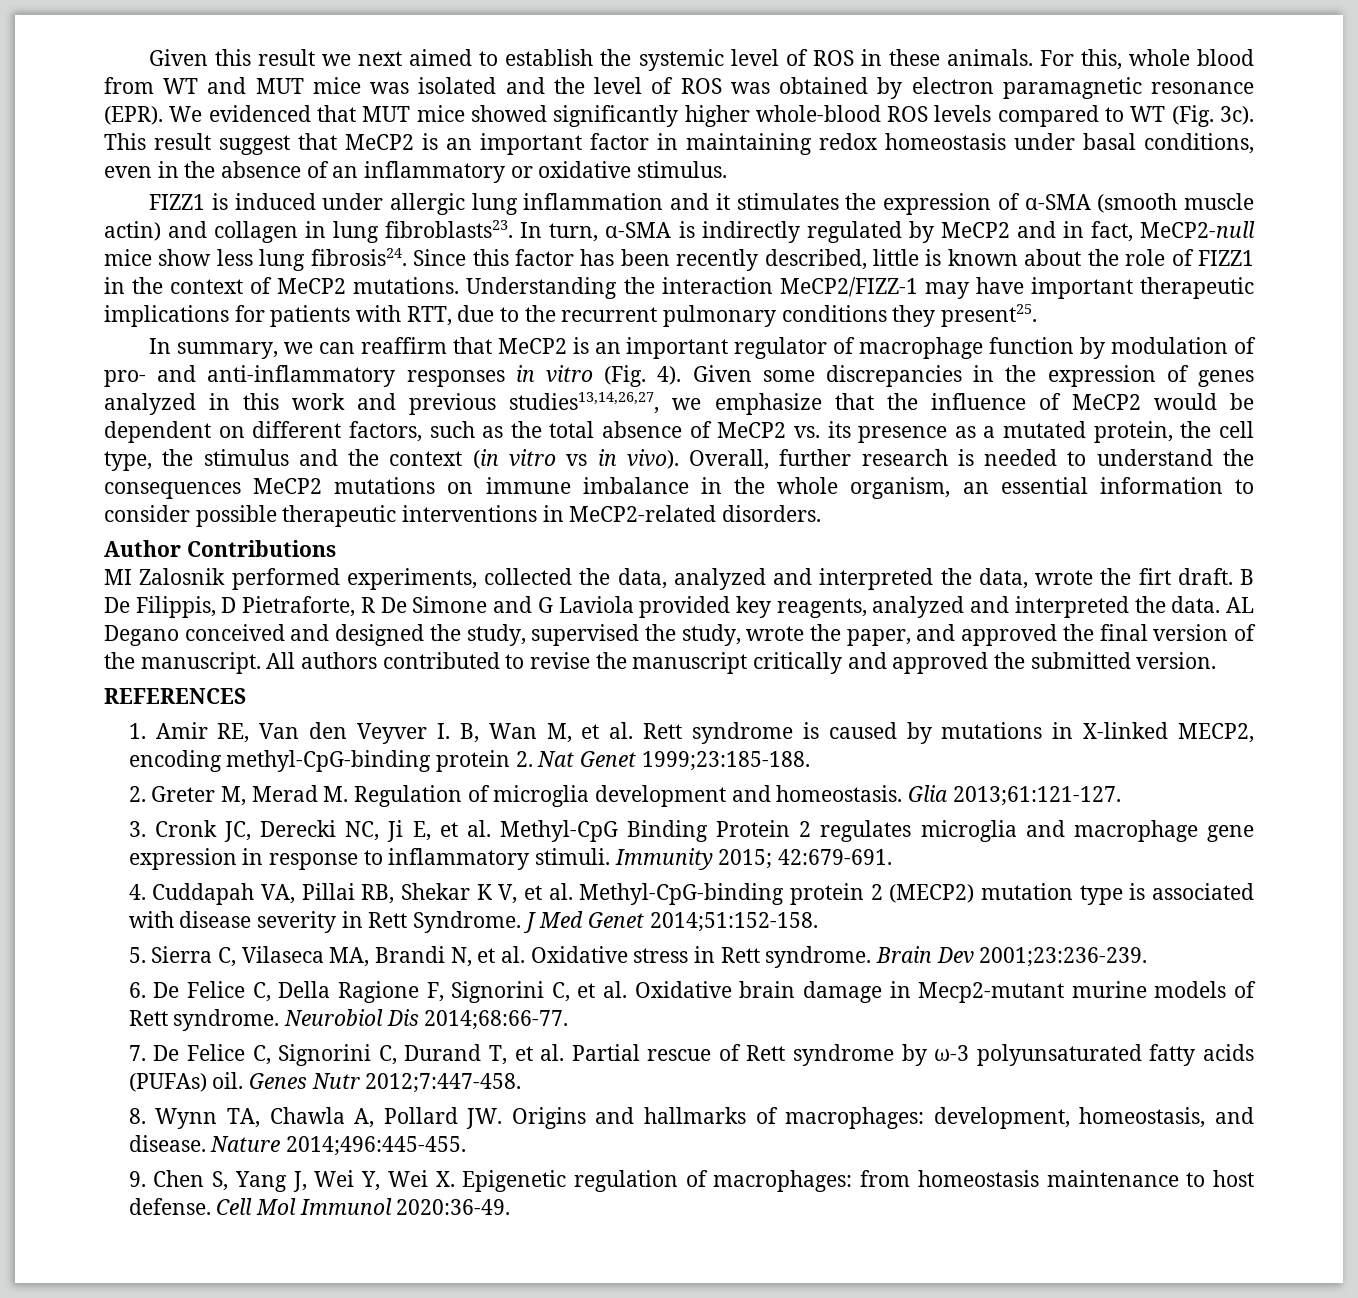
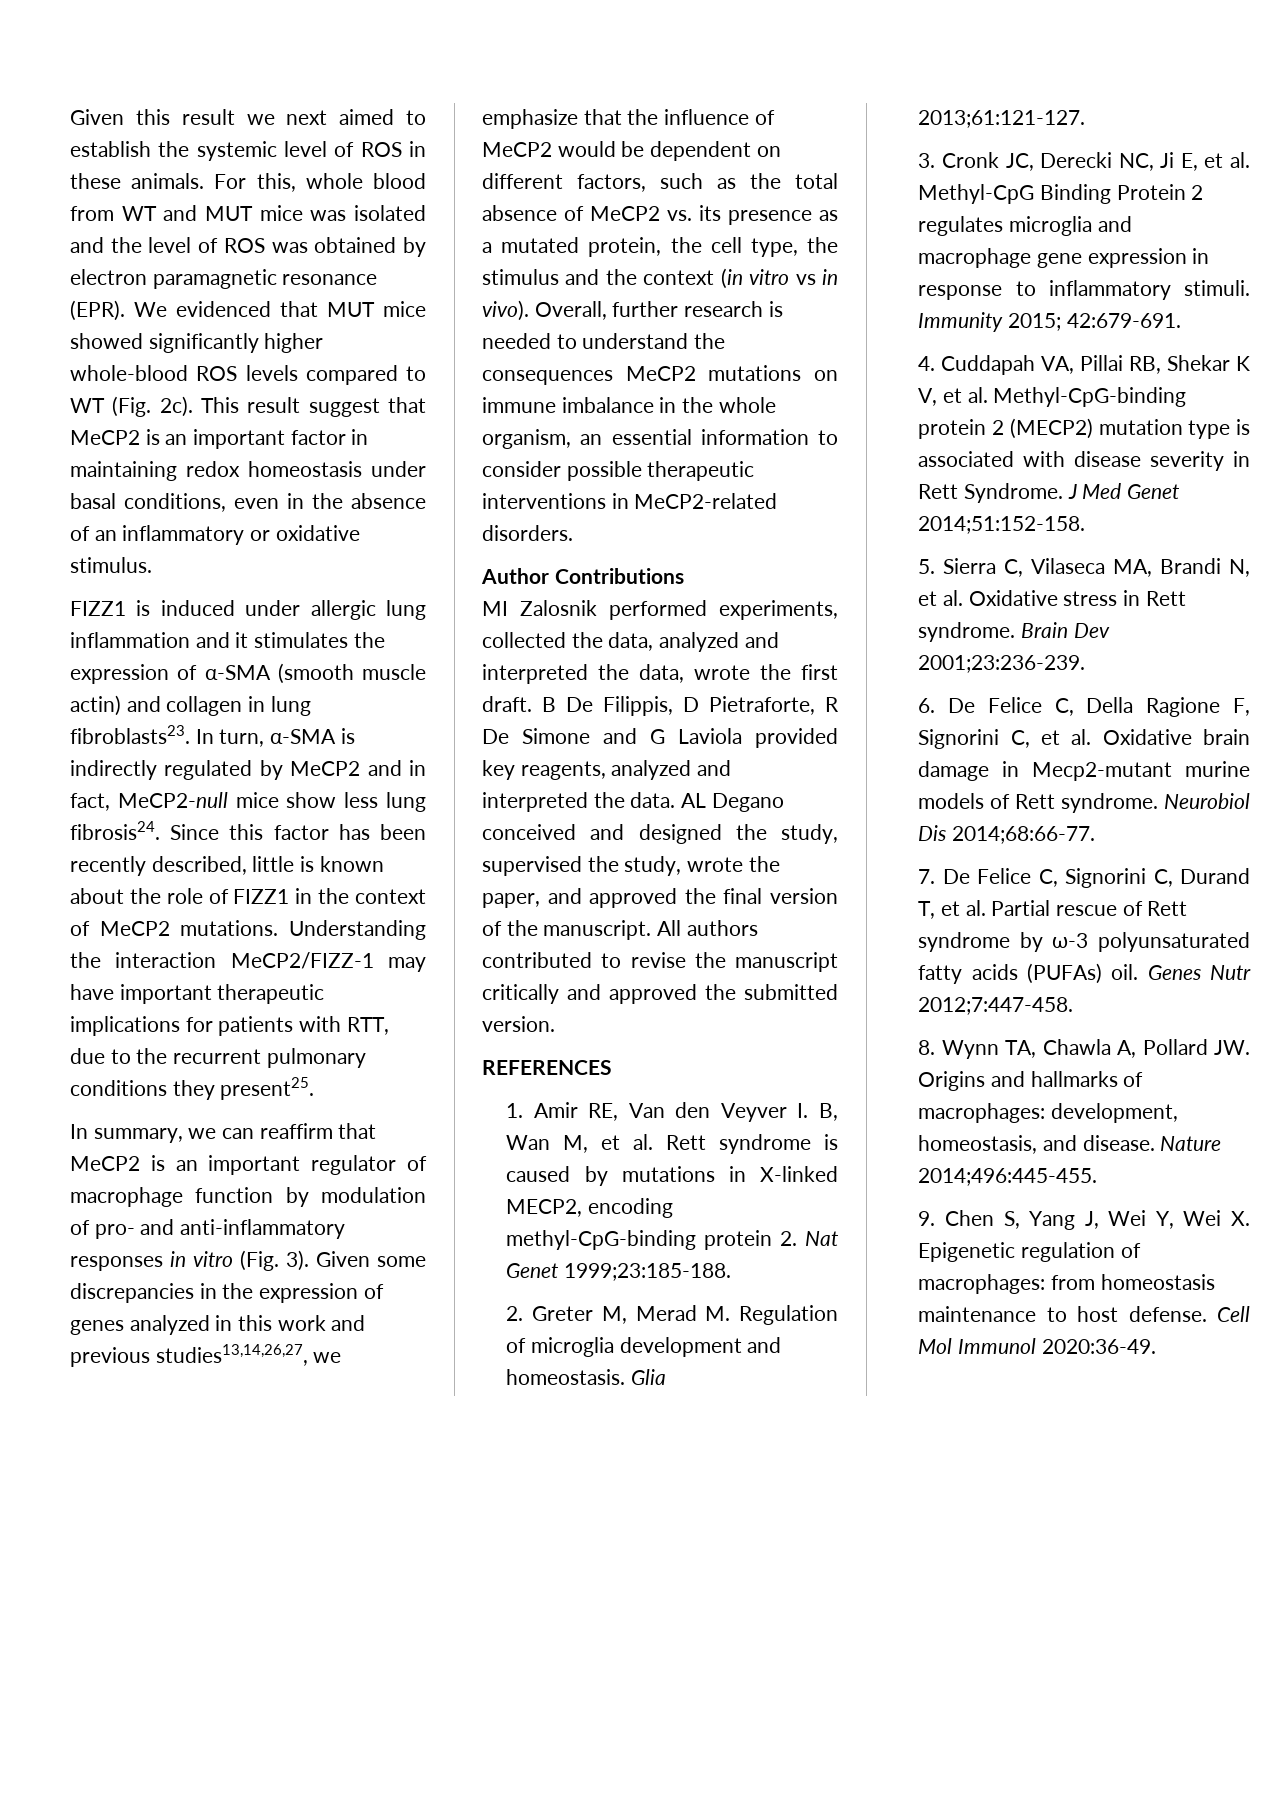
[1220,106,1254,125] 3c). -> [159,396,193,417] 2c).
[657,366,682,385] 4). -> [286,1250,309,1271] 3).
[1138,568,1171,585] firt -> [801,664,838,680] first

